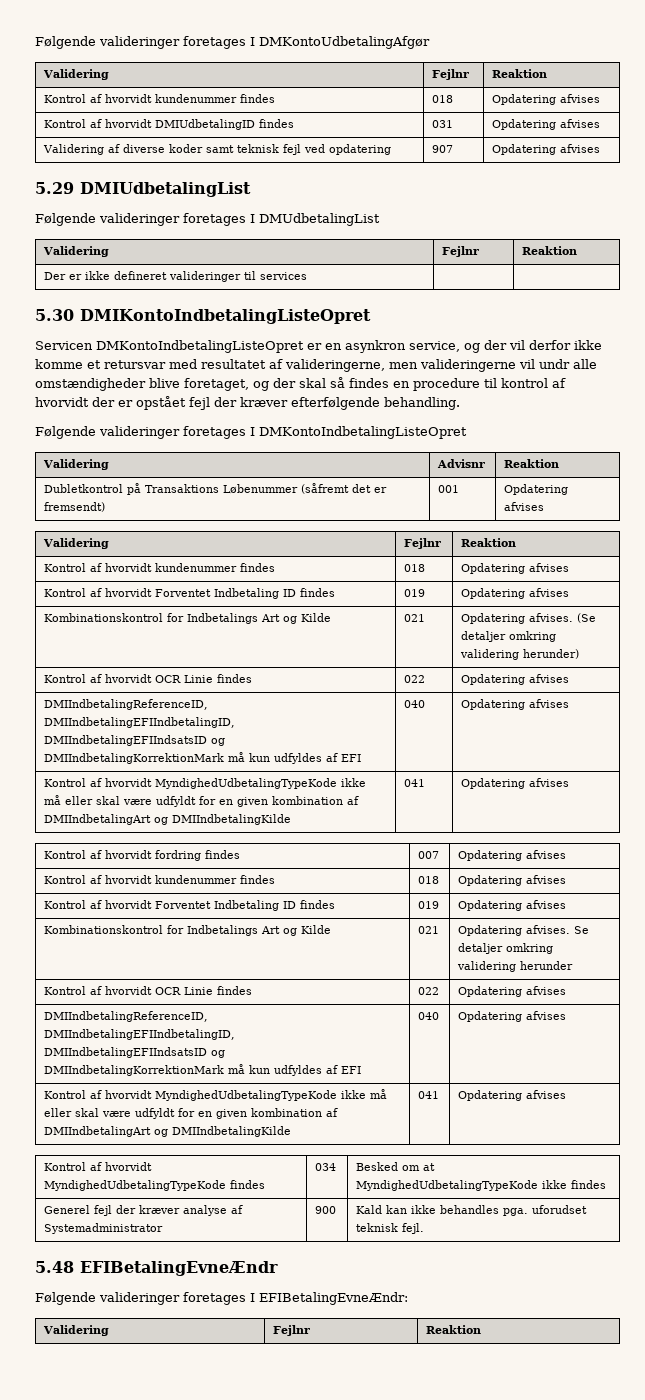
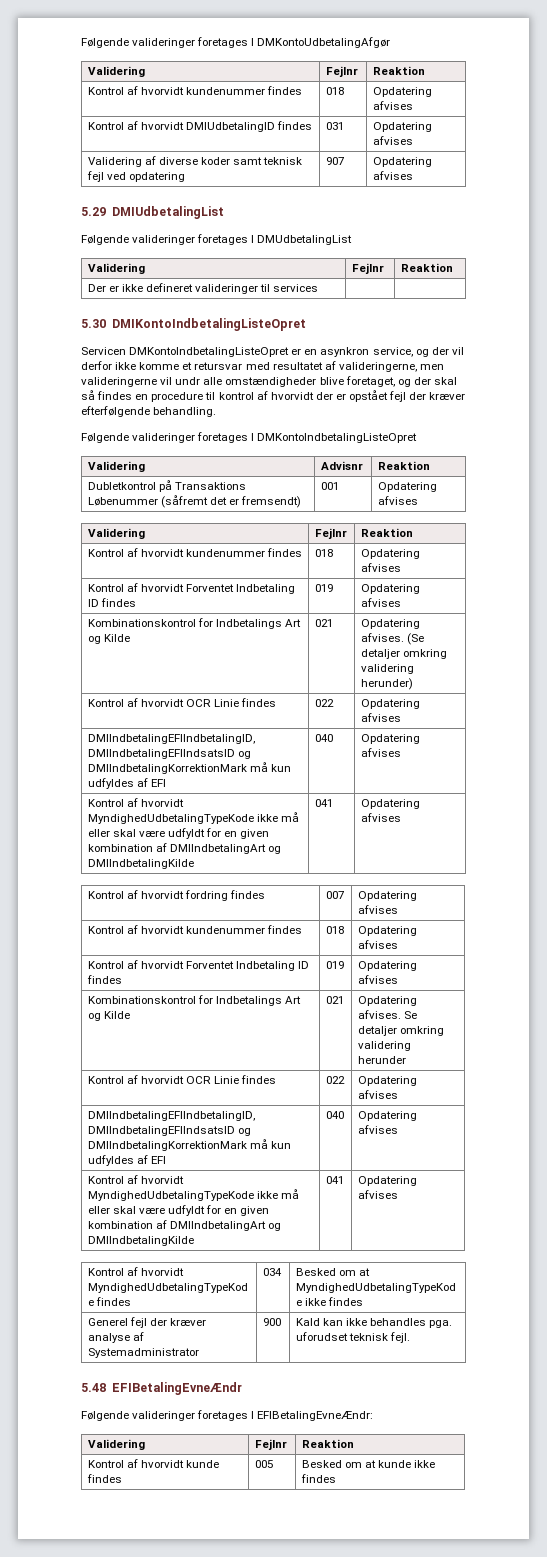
[44,699,209,710] DMIIndbetalingReferenceID, -> (401, 717) none
[44,1011,209,1022] DMIIndbetalingReferenceID, -> (398, 1094) none
(482, 1329) none -> [87,1459,219,1468] [86,1474,122,1483] [254,1460,273,1468] [301,1460,436,1468] [300,1474,336,1483] // Kontrol af hvorvidt kunde findes | 005 | Besked om at kunde ikke findes

